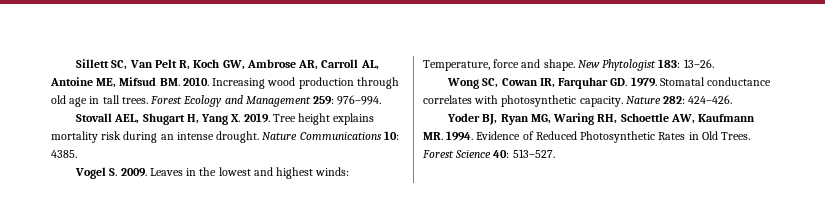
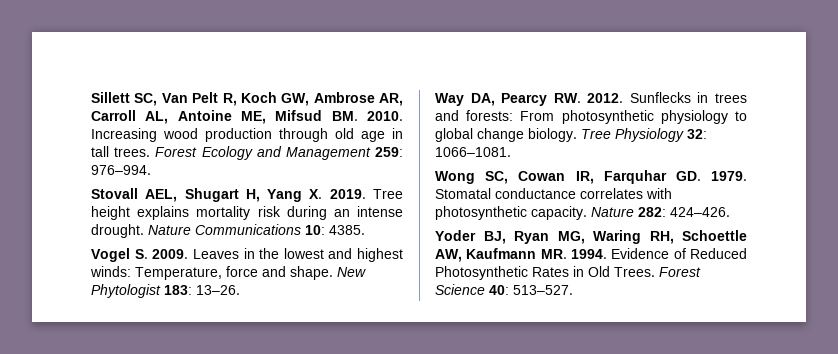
(714, 63) none -> [435,92,747,106] [435,110,747,124] [435,128,707,142] [435,147,511,157] // Way DA, Pearcy RW. 2012. Sunflecks in trees and forests: From photosynthetic physiology to global change biology. Tree Physiology 32: 1066–1081.

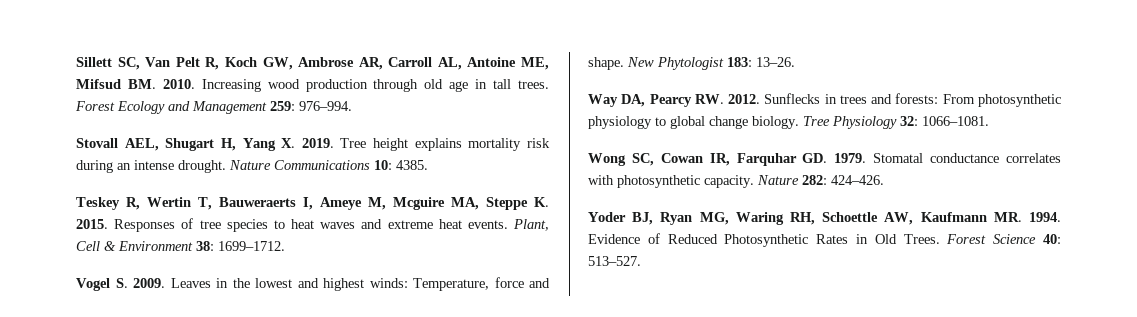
(365, 230) none -> [76,197,549,210] [76,218,549,232] [76,241,285,251] // Teskey R, Wertin T, Bauweraerts I, Ameye M, Mcguire MA, Steppe K. 2015. Responses of tree species to heat waves and extreme heat events. Plant, Cell & Environment 38: 1699–1712.

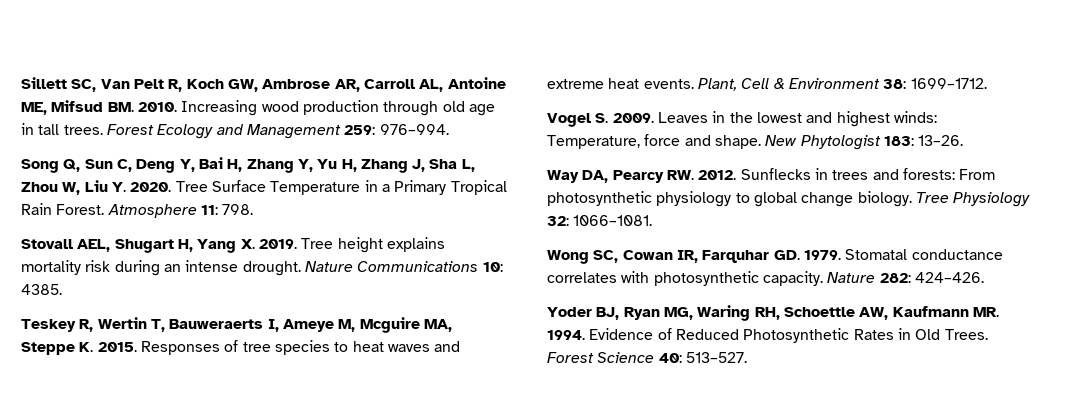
(352, 106) none -> [21,157,475,173] [21,180,507,195] [21,203,254,218] // Song Q, Sun C, Deng Y, Bai H, Zhang Y, Yu H, Zhang J, Sha L, Zhou W, Liu Y. 2020. Tree Surface Temperature in a Primary Tropical Rain Forest. Atmosphere 11: 798.

